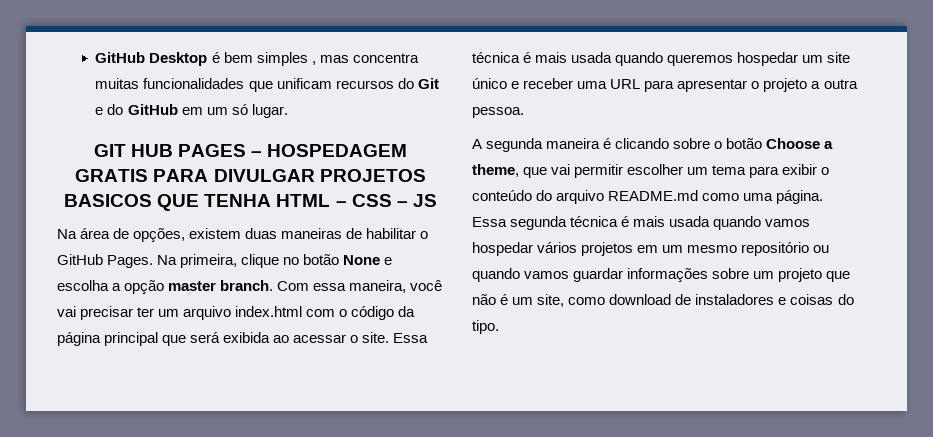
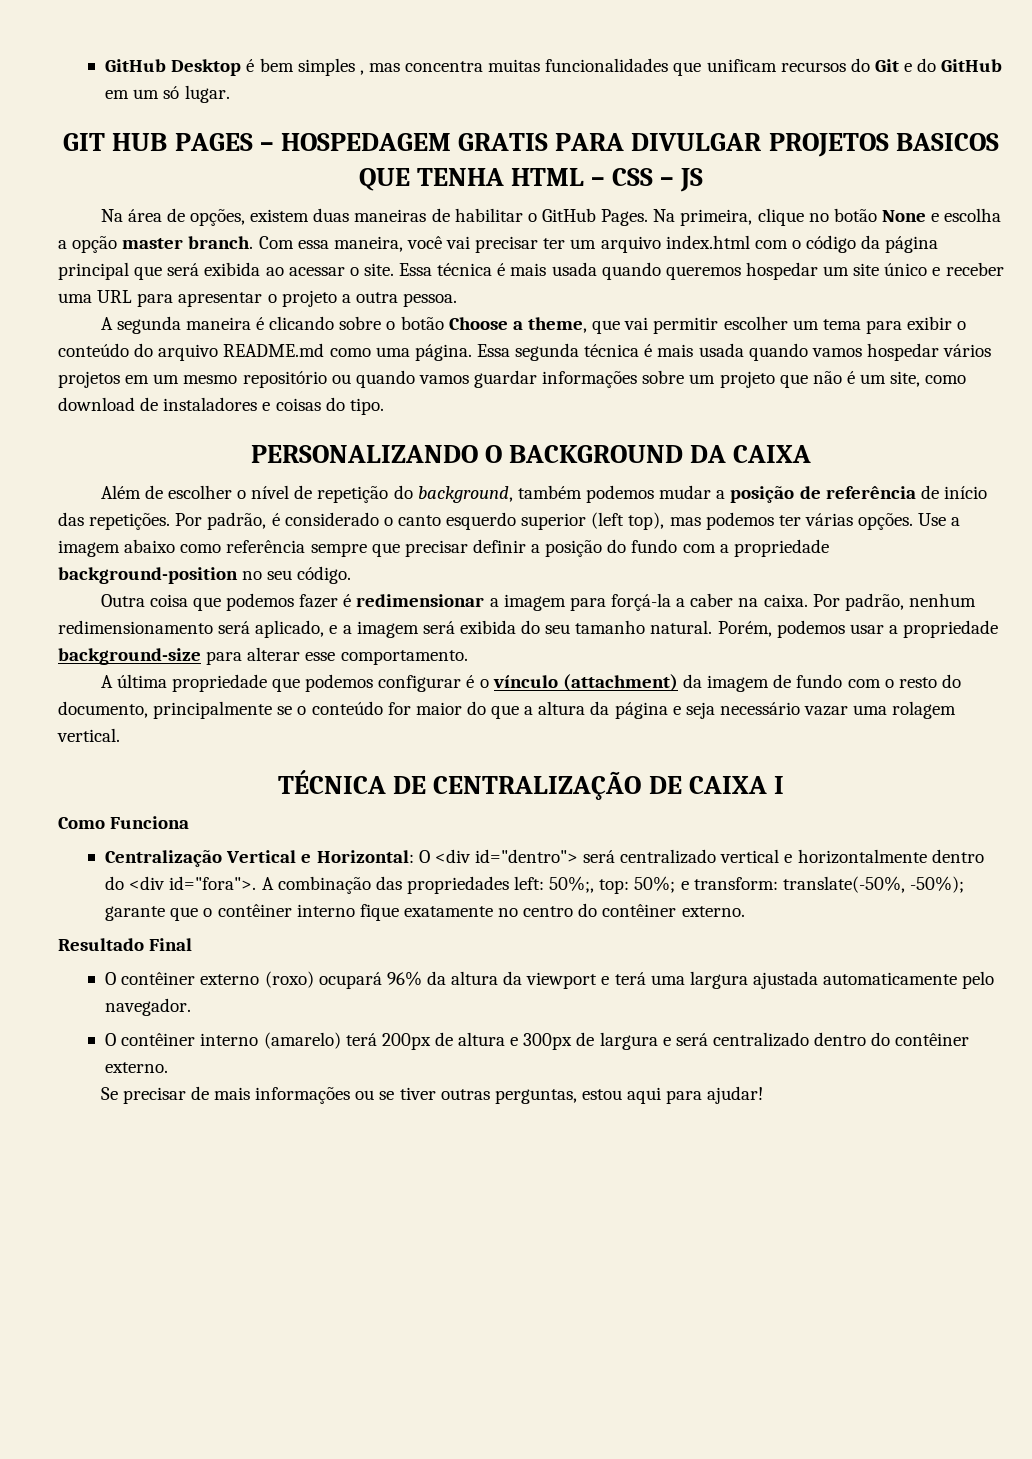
(499, 327) none -> [250,445,812,463] [100,485,987,503] [58,512,961,530] [58,539,829,557] [58,566,352,584] [100,593,976,611] [58,620,999,638] [58,647,468,665] [100,674,961,692] [58,701,957,719] [57,728,120,742] [278,770,784,800] [58,816,190,829] [105,849,984,867] [105,876,964,894] [105,903,745,921] [58,938,193,951] [105,971,995,989] [105,998,192,1016] [105,1032,970,1050] [105,1062,169,1073] [100,1086,764,1104] // PERSONALIZANDO O BACKGROUND DA CAIXA // Além de escolher o nível de repetição do background, também podemos mudar a posição de referência de início das repetições. Por padrão, é considerado o canto esquerdo superior (left top), mas podemos ter várias opções. Use a imagem abaixo como referência sempre que precisar definir a posição do fundo com a propriedade background-position no seu código. // Outra coisa que podemos fazer é redimensionar a imagem para forçá-la a caber na caixa. Por padrão, nenhum redimensionamento será aplicado, e a imagem será exibida do seu tamanho natural. Porém, podemos usar a propriedade background-size para alterar esse comportamento. // A última propriedade que podemos configurar é o vínculo (attachment) da imagem de fundo com o resto do documento, principalmente se o conteúdo for maior do que a altura da página e seja necessário vazar uma rolagem vertical. // TÉCNICA DE CENTRALIZAÇÃO DE CAIXA I // Como Funciona // Centralização Vertical e Horizontal: O <div id="dentro"> será centralizado vertical e horizontalmente dentro do <div id="fora">. A combinação das propriedades left: 50%;, top: 50%; e transform: translate(-50%, -50%); garante que o contêiner interno fique exatamente no centro do contêiner externo. // Resultado Final // O contêiner externo (roxo) ocupará 96% da altura da viewport e terá uma largura ajustada automaticamente pelo navegador. // O contêiner interno (amarelo) terá 200px de altura e 300px de largura e será centralizado dentro do contêiner externo. // Se precisar de mais informações ou se tiver outras perguntas, estou aqui para ajudar!

